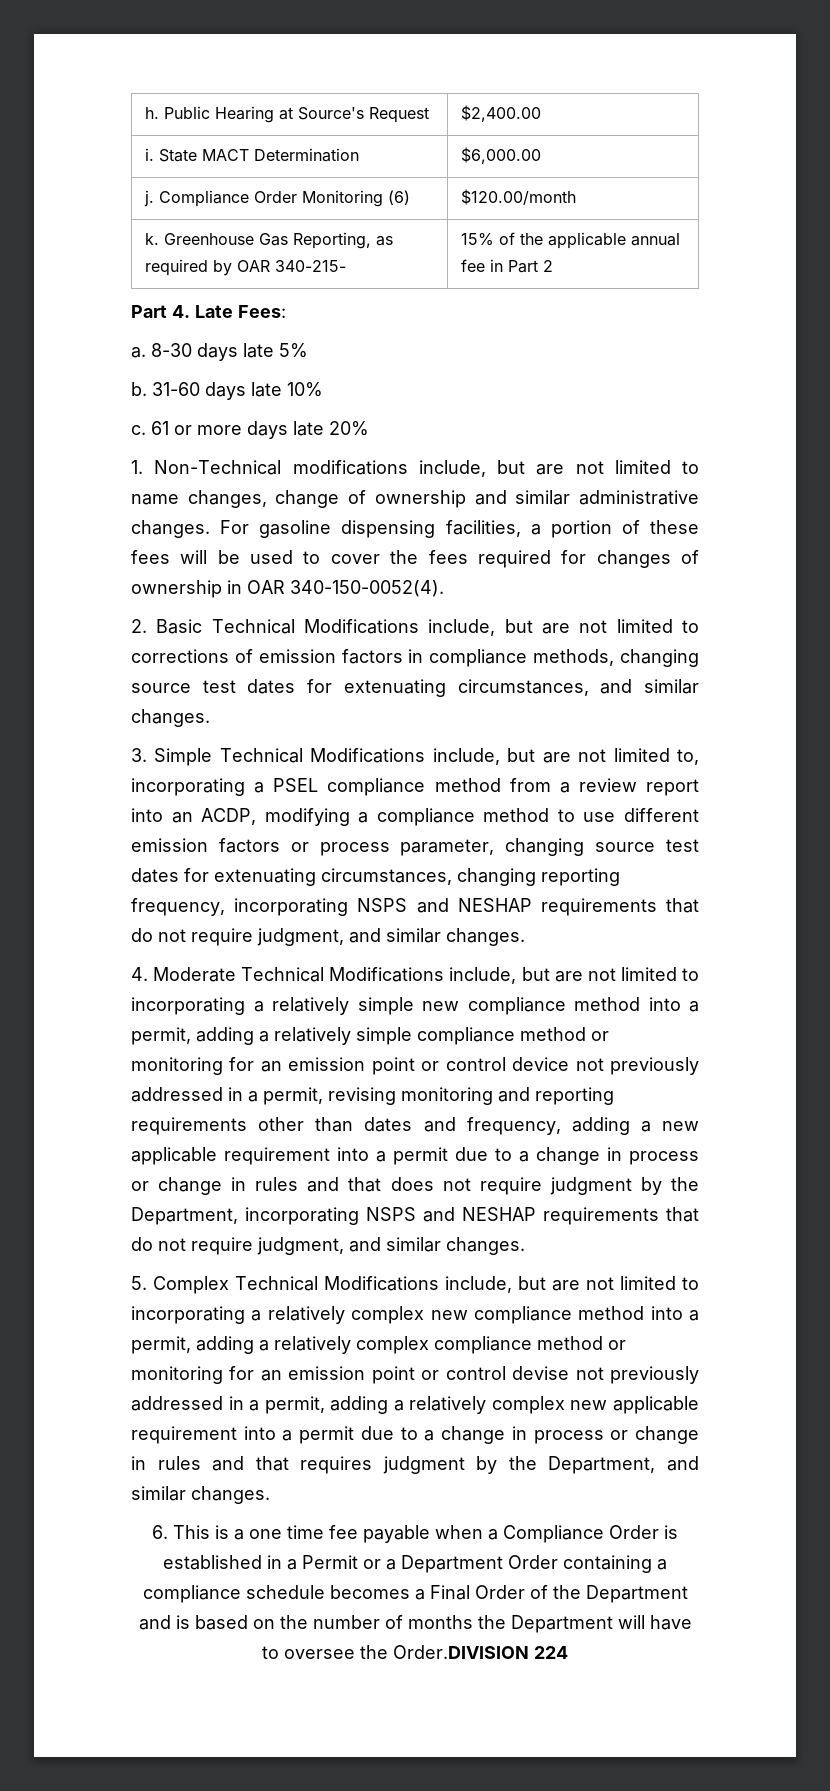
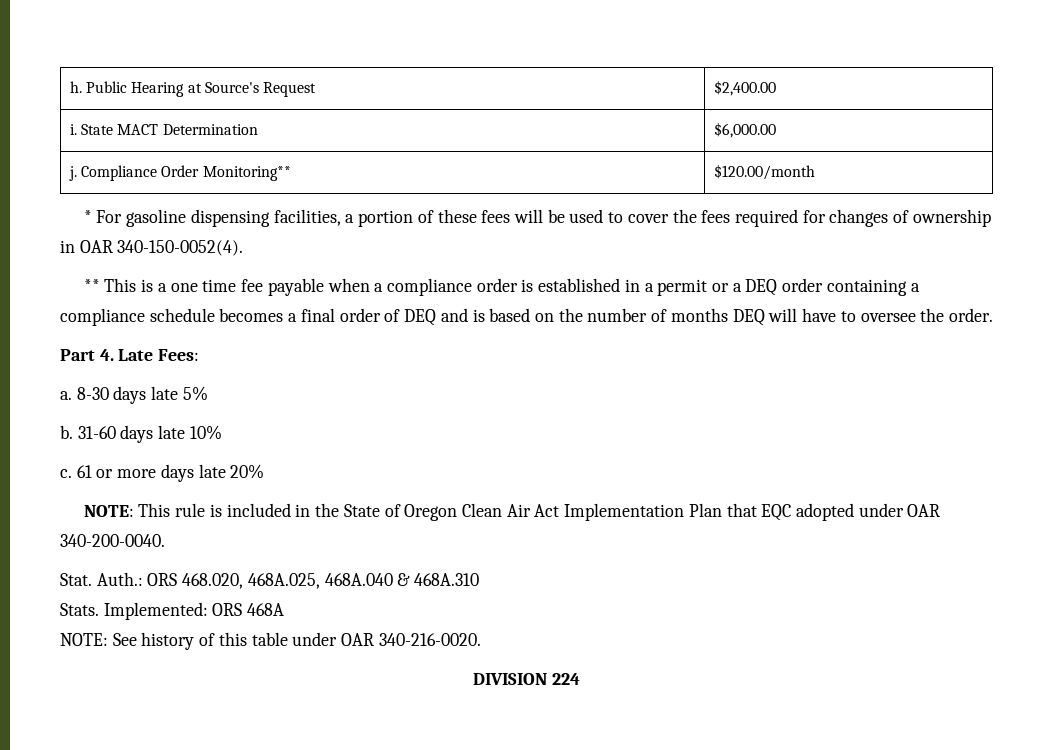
[301,190,410,207] Monitoring (6) -> [202,166,291,181] Monitoring**
[144,232,393,249] [144,259,346,276] [460,232,680,249] [460,259,553,273] // k. Greenhouse Gas Reporting, as required by OAR 340-215- | 15% of the applicable annual fee in Part 2 -> [83,209,991,227] [60,240,244,256] [83,278,920,296] [60,308,993,326] // * For gasoline dispensing facilities, a portion of these fees will be used to cover the fees required for changes of ownership in OAR 340-150-0052(4). // ** This is a one time fee payable when a compliance order is established in a permit or a DEQ order containing a compliance schedule becomes a final order of DEQ and is based on the number of months DEQ will have to oversee the order.
[131,460,699,477] [131,490,699,508] [131,520,699,538] [131,550,700,568] [131,580,444,598] [131,619,699,636] [131,649,699,667] [131,679,699,697] [131,709,210,727] [131,748,700,766] [131,778,699,796] [131,808,699,826] [131,838,699,856] [131,868,620,886] [131,898,700,916] [131,928,525,946] [131,967,699,984] [131,997,699,1015] [131,1027,609,1045] [131,1057,700,1075] [131,1087,614,1105] [131,1117,699,1135] [131,1147,699,1165] [131,1177,699,1195] [131,1207,699,1225] [131,1237,525,1255] [131,1276,699,1294] [131,1306,699,1324] [131,1336,626,1354] [131,1366,700,1384] [131,1396,699,1414] [131,1426,700,1444] [131,1456,699,1474] [131,1486,270,1504] [152,1525,678,1543] [163,1555,667,1573] [142,1585,688,1603] [138,1615,692,1633] [262,1645,529,1659] 1. Non-Technical modifications include, but are not limited to name changes, change of ownership and similar administrative changes. For gasoline dispensing facilities, a portion of these fees will be used to cover the fees required for changes of ownership in OAR 340-150-0052(4). // 2. Basic Technical Modifications include, but are not limited to corrections of emission factors in compliance methods, changing source test dates for extenuating circumstances, and similar changes. // 3. Simple Technical Modifications include, but are not limited to, incorporating a PSEL compliance method from a review report into an ACDP, modifying a compliance method to use different emission factors or process parameter, changing source test dates for extenuating circumstances, changing reporting frequency, incorporating NSPS and NESHAP requirements that do not require judgment, and similar changes. // 4. Moderate Technical Modifications include, but are not limited to incorporating a relatively simple new compliance method into a permit, adding a relatively simple compliance method or monitoring for an emission point or control device not previously addressed in a permit, revising monitoring and reporting requirements other than dates and frequency, adding a new applicable requirement into a permit due to a change in process or change in rules and that does not require judgment by the Department, incorporating NSPS and NESHAP requirements that do not require judgment, and similar changes. // 5. Complex Technical Modifications include, but are not limited to incorporating a relatively complex new compliance method into a permit, adding a relatively complex compliance method or monitoring for an emission point or control devise not previously addressed in a permit, adding a relatively complex new applicable requirement into a permit due to a change in process or change in rules and that requires judgment by the Department, and similar changes. // 6. This is a one time fee payable when a Compliance Order is established in a Permit or a Department Order containing a compliance schedule becomes a Final Order of the Department and is based on the number of months the Department will have to oversee the Order.DIVISION -> [83,503,941,521] [60,534,165,547] [60,572,480,589] [60,602,285,620] [60,632,481,650] [473,673,548,685] NOTE: This rule is included in the State of Oregon Clean Air Act Implementation Plan that EQC adopted under OAR 340-200-0040. // Stat. Auth.: ORS 468.020, 468A.025, 468A.040 & 468A.310 // Stats. Implemented: ORS 468A // NOTE: See history of this table under OAR 340-216-0020. // DIVISION

